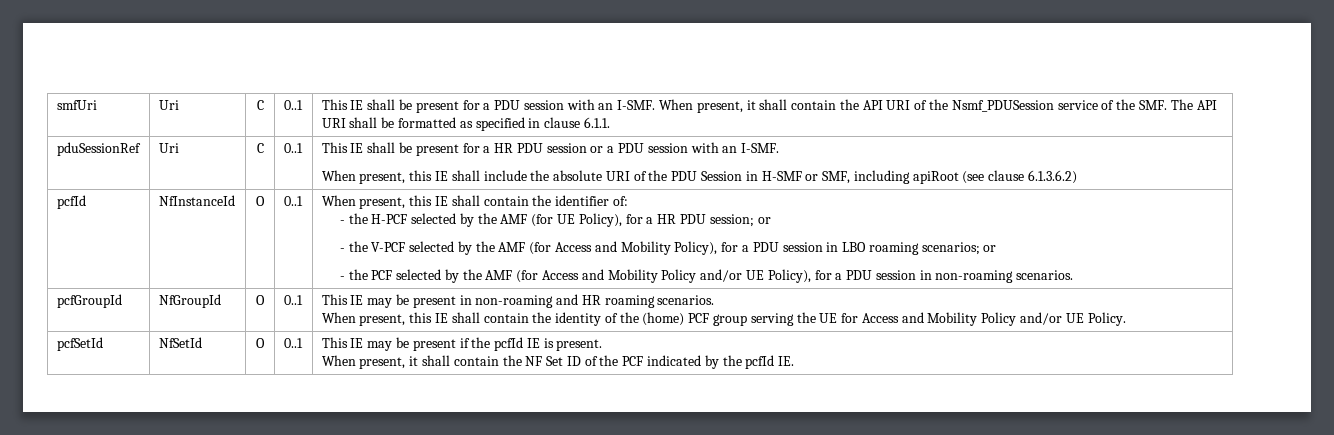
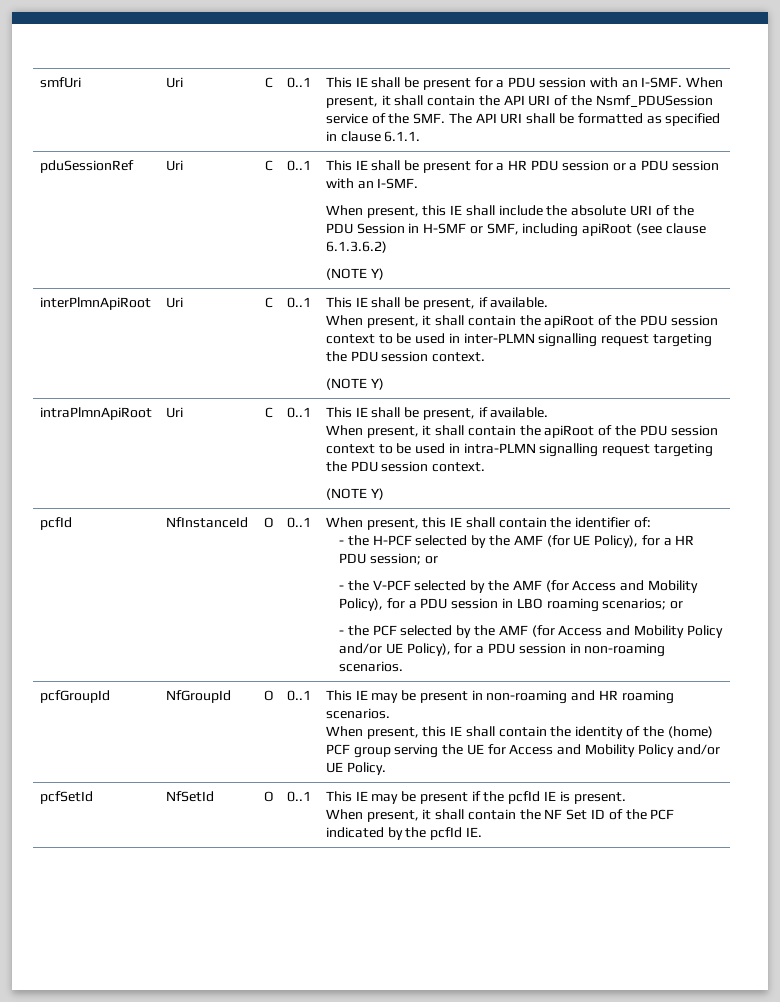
(1078, 177) none -> [325,268,384,280] [39,297,151,310] [165,297,183,308] [264,297,273,308] [286,297,311,308] [325,297,549,310] [325,315,718,328] [325,333,713,347] [325,351,486,362] [325,378,384,390] [39,407,152,420] [165,407,183,418] [264,407,273,418] [286,407,311,418] [325,407,549,420] [325,425,718,438] [325,443,714,457] [325,461,486,472] [325,488,384,500] // (NOTE Y) // interPlmnApiRoot | Uri | C | 0..1 | This IE shall be present, if available. // When present, it shall contain the apiRoot of the PDU session context to be used in inter-PLMN signalling request targeting the PDU session context. // (NOTE Y) // intraPlmnApiRoot | Uri | C | 0..1 | This IE shall be present, if available. // When present, it shall contain the apiRoot of the PDU session context to be used in intra-PLMN signalling request targeting the PDU session context. // (NOTE Y)

